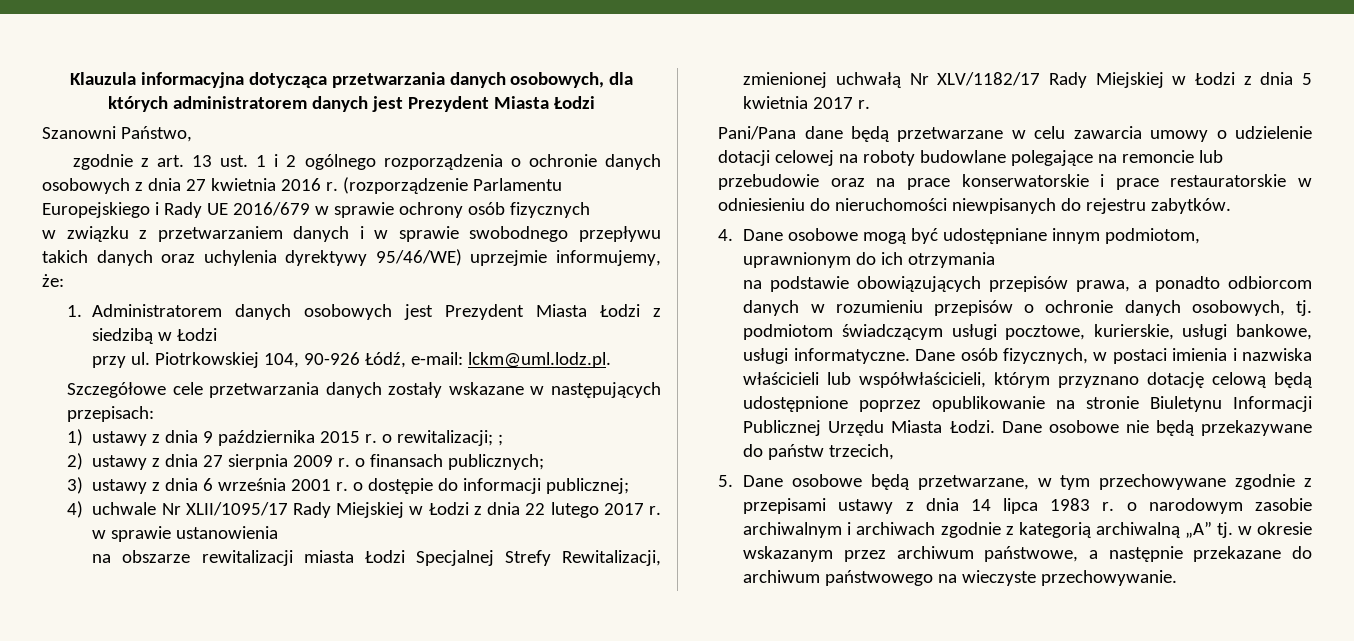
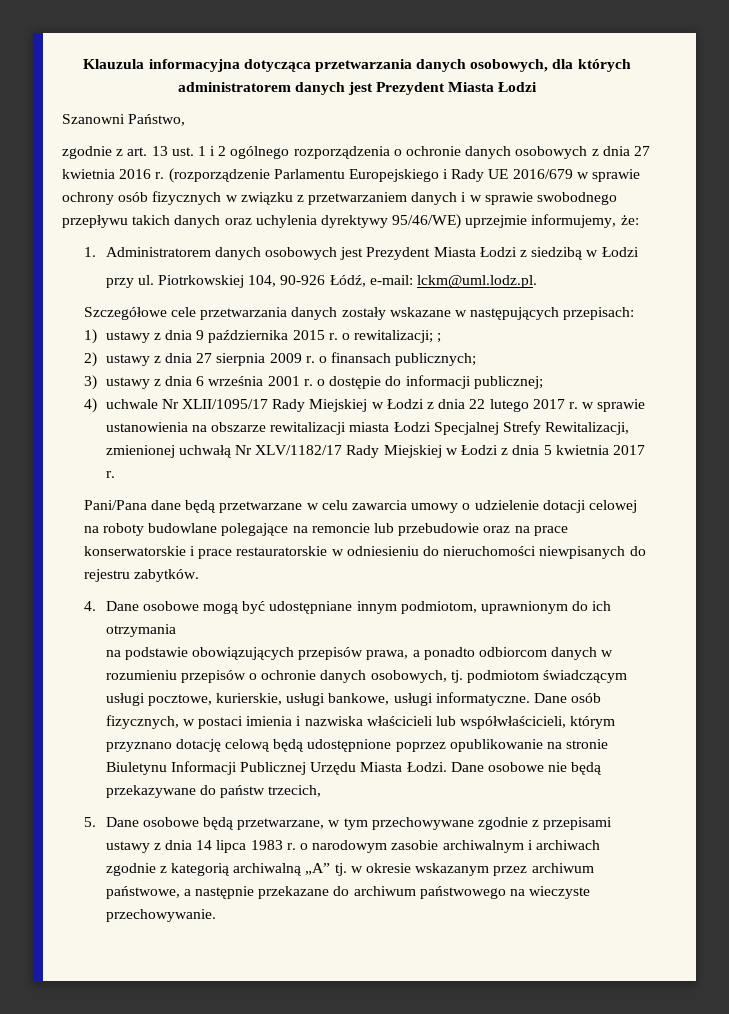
(590, 210) // -> (222, 198) none
(279, 532) // -> (188, 427) none

